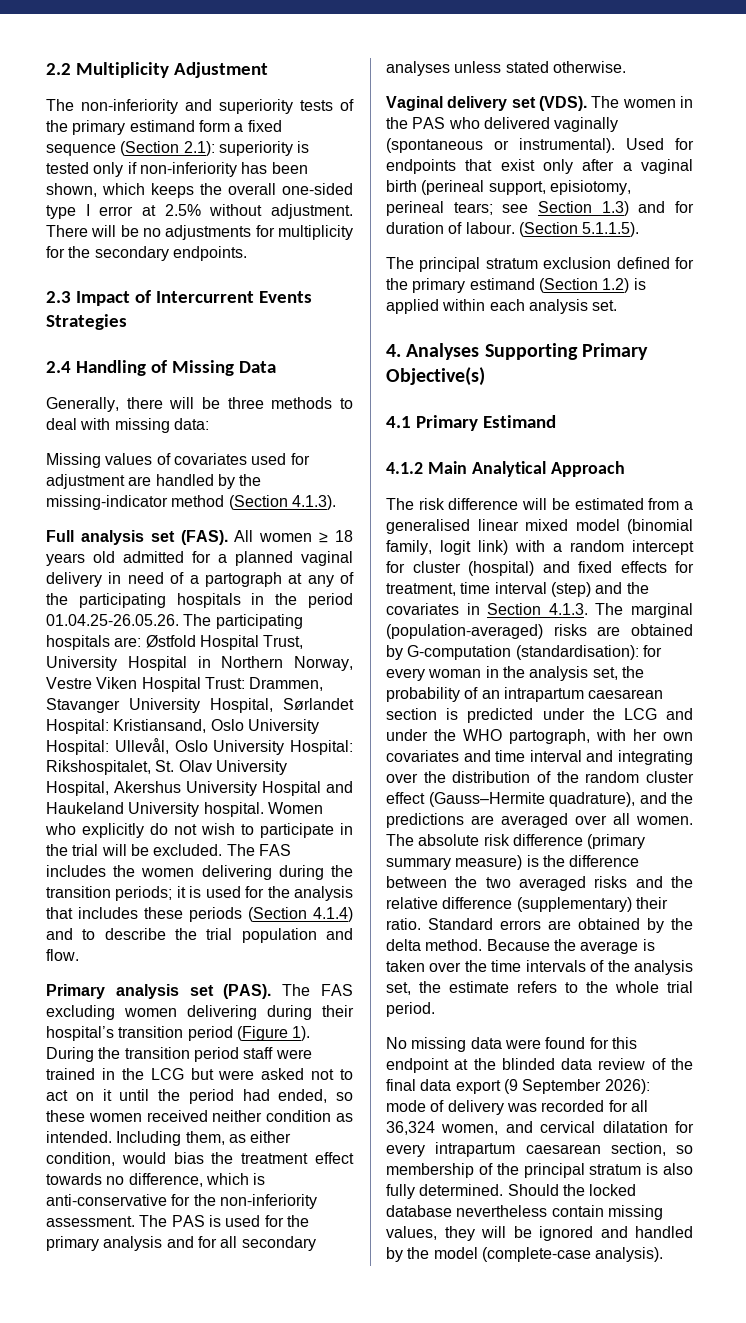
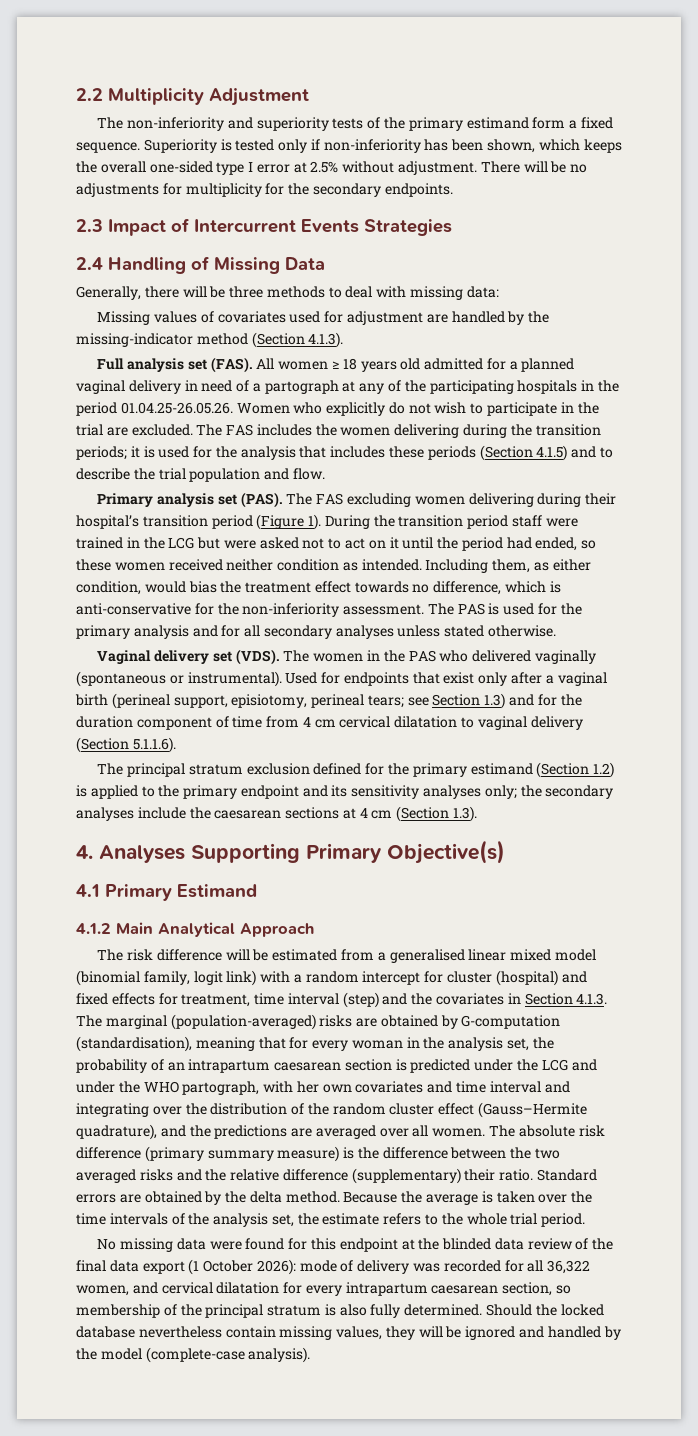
[46,141,293,156] sequence (Section 2.1): superiority -> [76,139,217,153] sequence. Superiority
[183,614,303,629] [46,635,304,650] [46,656,353,671] [46,677,324,692] [46,698,354,713] [46,719,319,734] [46,738,353,755] [46,760,287,775] [46,781,353,796] [46,802,264,817] The participating hospitals are: Østfold Hospital Trust, University Hospital in Northern Norway, Vestre Viken Hospital Trust: Drammen, Stavanger University Hospital, Sørlandet Hospital: Kristiansand, Oslo University Hospital: Ullevål, Oslo University Hospital: Rikshospitalet, St. Olav University Hospital, Akershus University Hospital and Haukeland University hospital. -> (233, 408) none
[101,844,149,856] will be -> [106,427,128,436] are
[313,907,353,922] 4.1.4) -> [536,445,568,461] 4.1.5)
[386,222,640,237] duration of labour. (Section 5.1.1.5). -> [560,694,582,706] [76,716,583,730] [76,737,176,753] the duration component of time from 4 cm cervical dilatation to vaginal delivery (Section 5.1.1.6).
[442,299,618,314] within each analysis set. -> [141,785,614,799] [76,806,478,822] to the primary endpoint and its sensitivity analyses only; the secondary analyses include the caesarean sections at 4 cm (Section 1.3).
[515,645,639,660] (standardisation): -> [76,1036,286,1052] (standardisation), meaning that
[503,1079,602,1094] (9 September -> [188,1259,254,1275] (1 October
[386,1121,435,1135] 36,324 -> [547,1260,591,1274] 36,322

